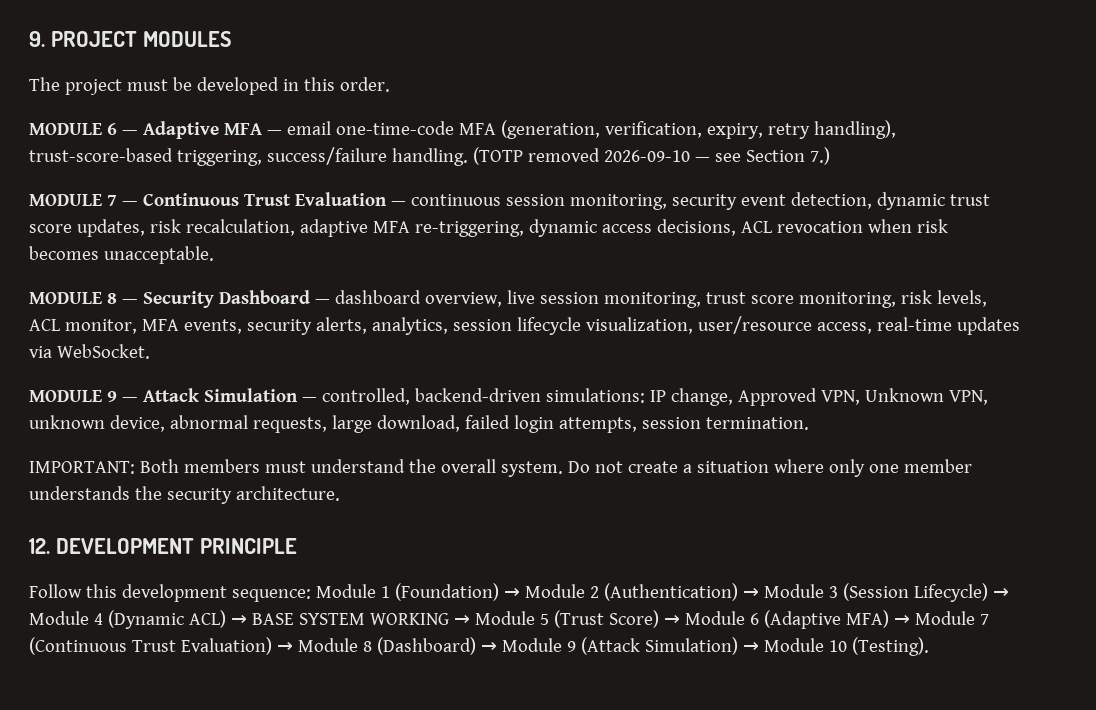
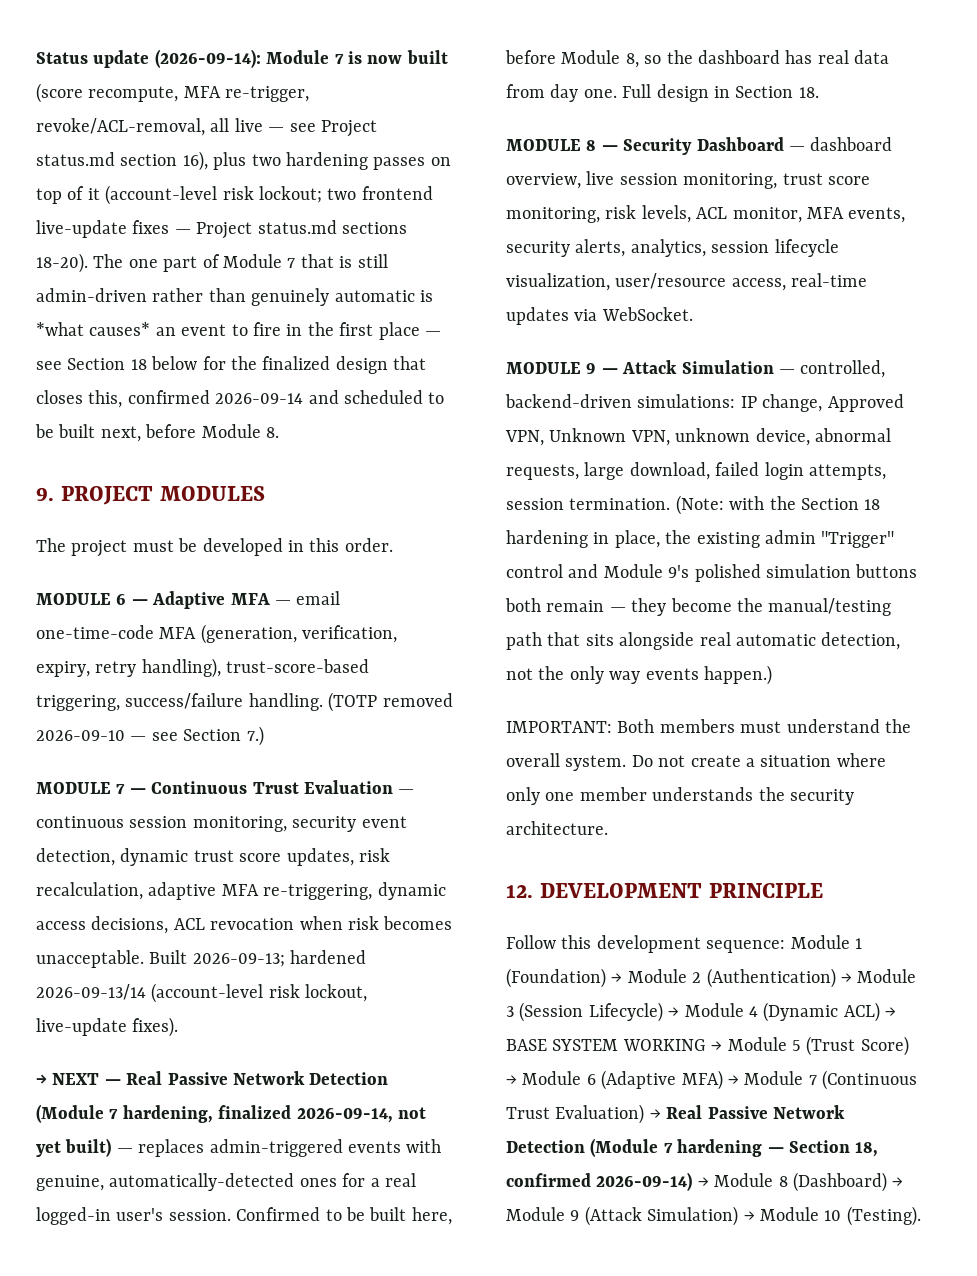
(29, 39) none -> [36,49,448,68] [36,83,310,103] [36,118,377,137] [36,151,451,171] [36,185,433,205] [36,220,407,239] [36,253,388,273] [36,288,433,306] [36,322,441,340] [36,356,427,374] [36,390,445,408] [35,424,279,442] Status update (2026-09-14): Module 7 is now built (score recompute, MFA re-trigger, revoke/ACL-removal, all live — see Project status.md section 16), plus two hardening passes on top of it (account-level risk lockout; two frontend live-update fixes — Project status.md sections 18-20). The one part of Module 7 that is still admin-driven rather than genuinely automatic is *what causes* an event to fire in the first place — see Section 18 below for the finalized design that closes this, confirmed 2026-09-14 and scheduled to be built next, before Module 8. //
(214, 255) none -> [149,950,367,967] [36,983,368,1003] [36,1017,179,1037] [36,1071,389,1085] [36,1104,426,1123] [36,1138,442,1157] [36,1173,416,1191] [36,1207,452,1225] [505,50,890,68] [506,84,819,102] Built 2026-09-13; hardened 2026-09-13/14 (account-level risk lockout, live-update fixes). // → NEXT — Real Passive Network Detection (Module 7 hardening, finalized 2026-09-14, not yet built) — replaces admin-triggered events with genuine, automatically-detected ones for a real logged-in user's session. Confirmed to be built here, before Module 8, so the dashboard has real data from day one. Full design in Section 18.
(809, 423) none -> [675,495,881,515] [506,530,895,548] [506,564,918,582] [505,598,892,616] [506,632,901,650] [506,665,772,685] (Note: with the Section 18 hardening in place, the existing admin "Trigger" control and Module 9's polished simulation buttons both remain — they become the manual/testing path that sits alongside real automatic detection, not the only way events happen.)
(293, 647) none -> [666,1105,845,1119] [506,1138,879,1157] [506,1172,709,1191] Real Passive Network Detection (Module 7 hardening — Section 18, confirmed 2026-09-14) →

